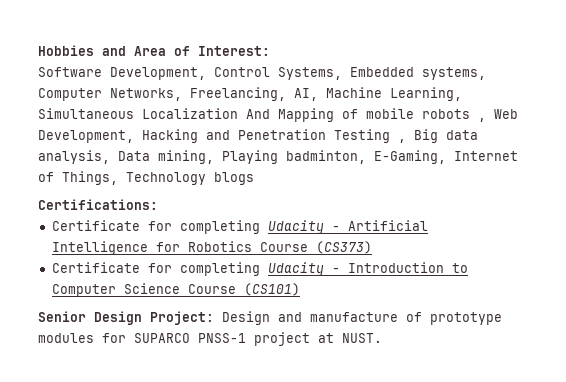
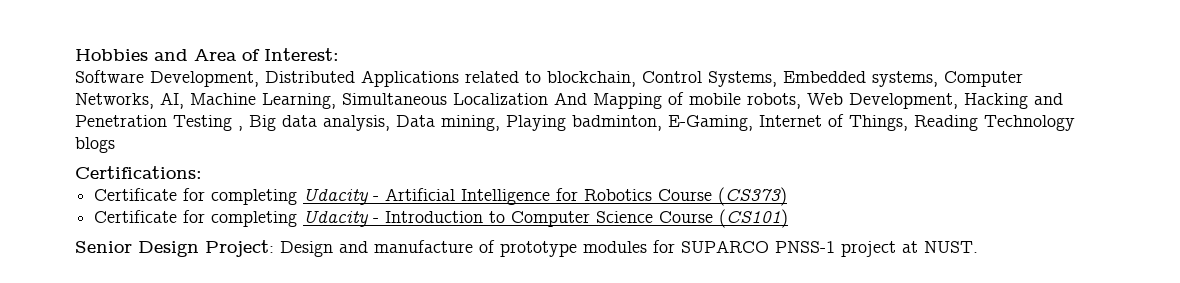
(206, 73) none -> [265,70,636,87] Distributed Applications related to blockchain,
[190,87,286,101] Freelancing, -> (154, 101) none
[422,109,486,122] robots , -> [747,93,801,109] robots,
(118, 178) none -> [914,115,978,131] Reading

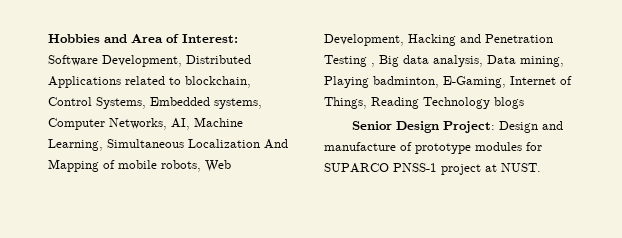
[75,166,202,179] [94,187,788,206] [94,209,789,228] // Certifications: // Certificate for completing Udacity - Artificial Intelligence for Robotics Course (CS373) // Certificate for completing Udacity - Introduction to Computer Science Course (CS101) -> (524, 103) none

